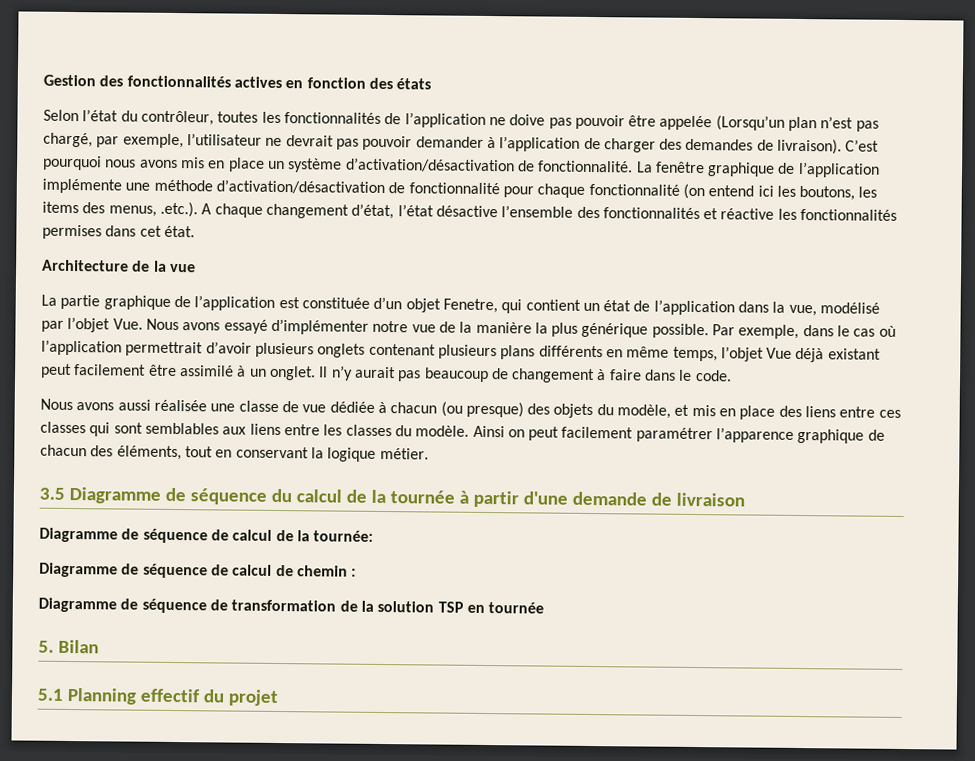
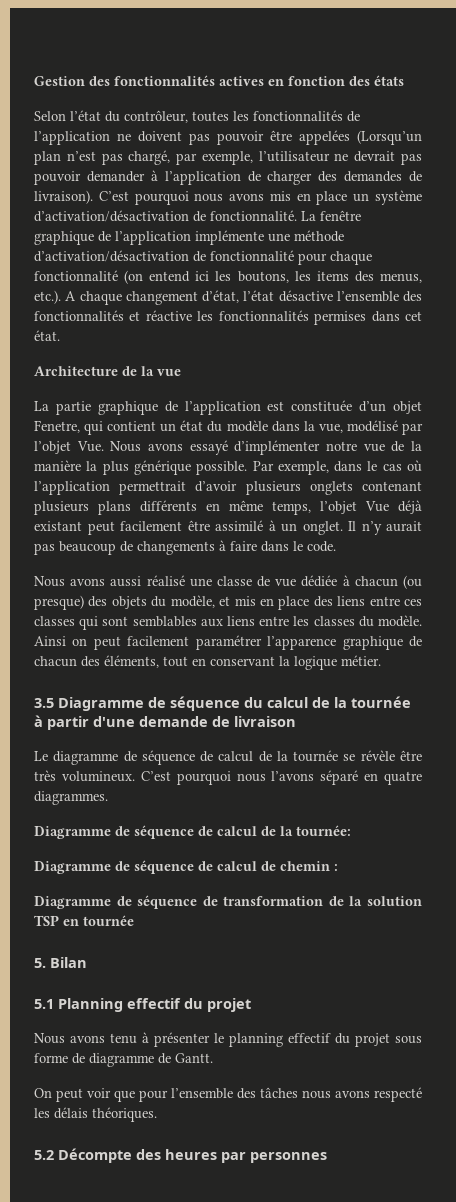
[509,114,546,126] doive -> [138,131,182,142] doivent
[659,115,713,131] appelée -> [299,130,350,145] appelées
[159,201,198,218] .etc.). -> [34,290,61,304] etc.).
[633,299,735,316] de l’application -> [207,420,268,432] du modèle
[511,368,596,384] changement -> [137,541,215,555] changements
[153,399,207,412] réalisée -> [146,575,185,586] réalisé
(745, 499) none -> [34,750,422,765] [34,770,422,785] [34,791,108,805] // Le diagramme de séquence de calcul de la tournée se révèle être très volumineux. C’est pourquoi nous l’avons séparé en quatre diagrammes.
(279, 698) none -> [34,1032,422,1047] [34,1053,213,1067] [34,1087,422,1102] [34,1107,157,1122] [34,1148,327,1163] // Nous avons tenu à présenter le planning effectif du projet sous forme de diagramme de Gantt. // On peut voir que pour l’ensemble des tâches nous avons respecté les délais théoriques. // 5.2 Décompte des heures par personnes

